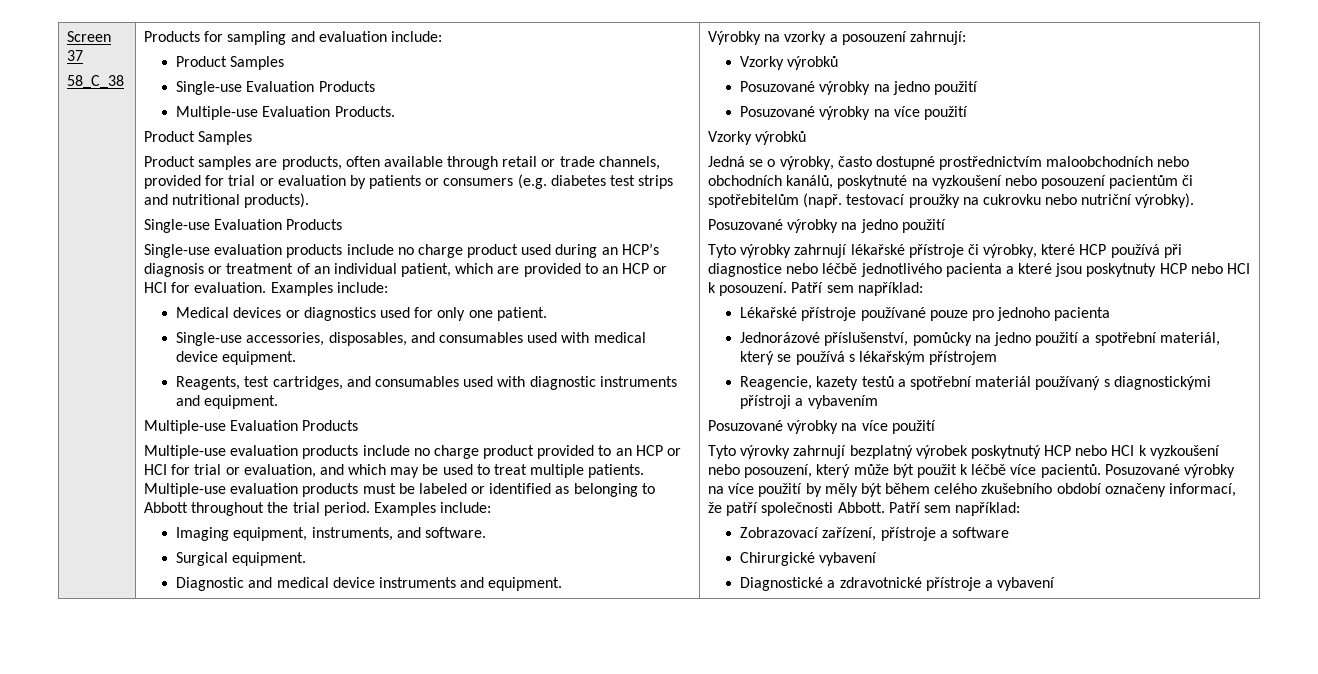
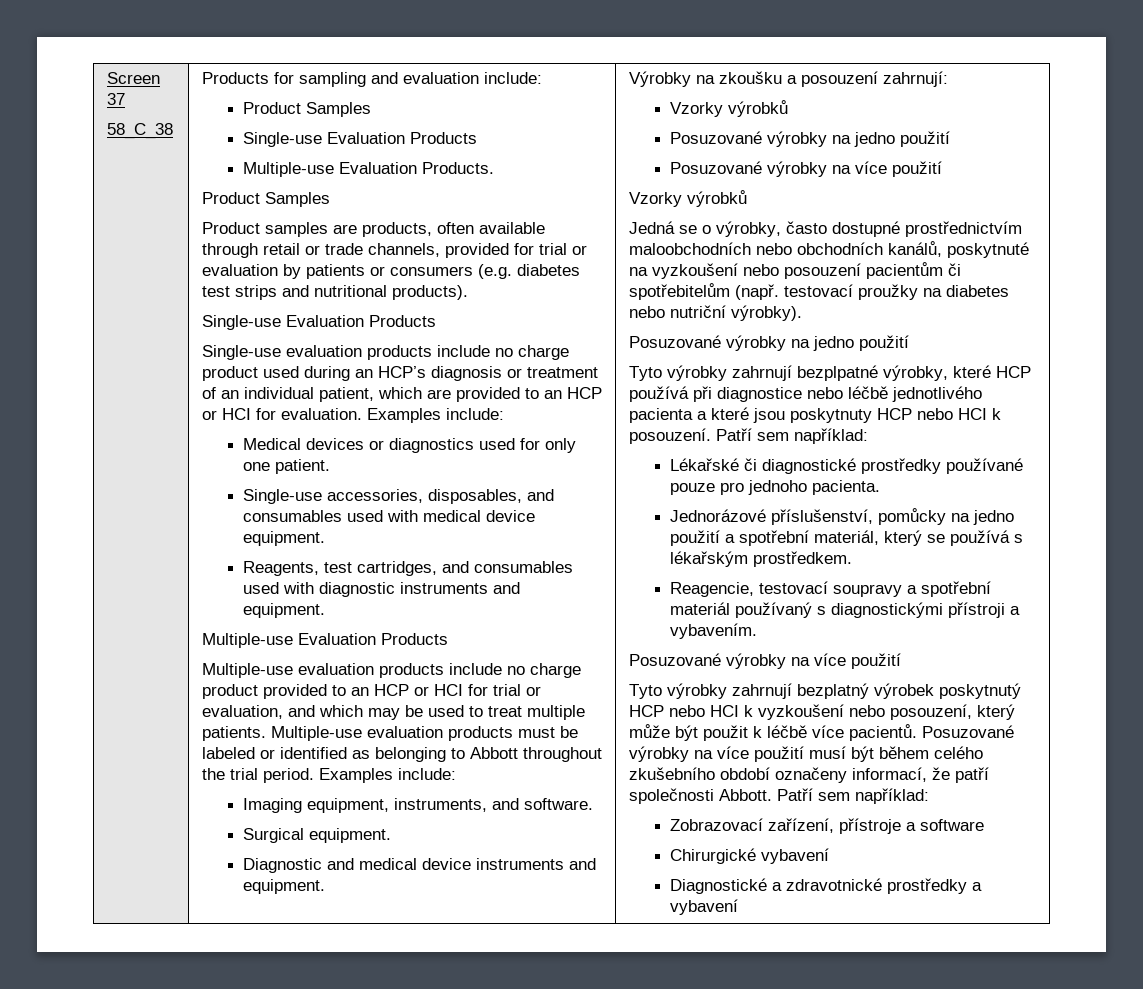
[784,31,827,45] vzorky -> [718,71,782,84] zkoušku
[982,194,1041,205] cukrovku -> [945,285,1009,297] diabetes
[850,244,979,258] lékařské přístroje či -> [796,365,878,381] bezplpatné
[801,307,857,321] přístroje -> [743,458,941,474] či diagnostické prostředky
[1054,307,1111,321] pacienta -> [811,480,880,495] pacienta.
[929,351,998,365] přístrojem -> [752,551,852,567] prostředkem.
[816,376,894,390] kazety testů -> [758,581,902,597] testovací soupravy
[807,395,878,409] vybavením -> [669,623,757,639] vybavením.
[740,445,791,459] výrovky -> [666,683,727,699] výrobky
[805,483,858,497] by měly -> [808,746,846,759] musí
[925,577,981,591] přístroje -> [886,878,967,894] prostředky

